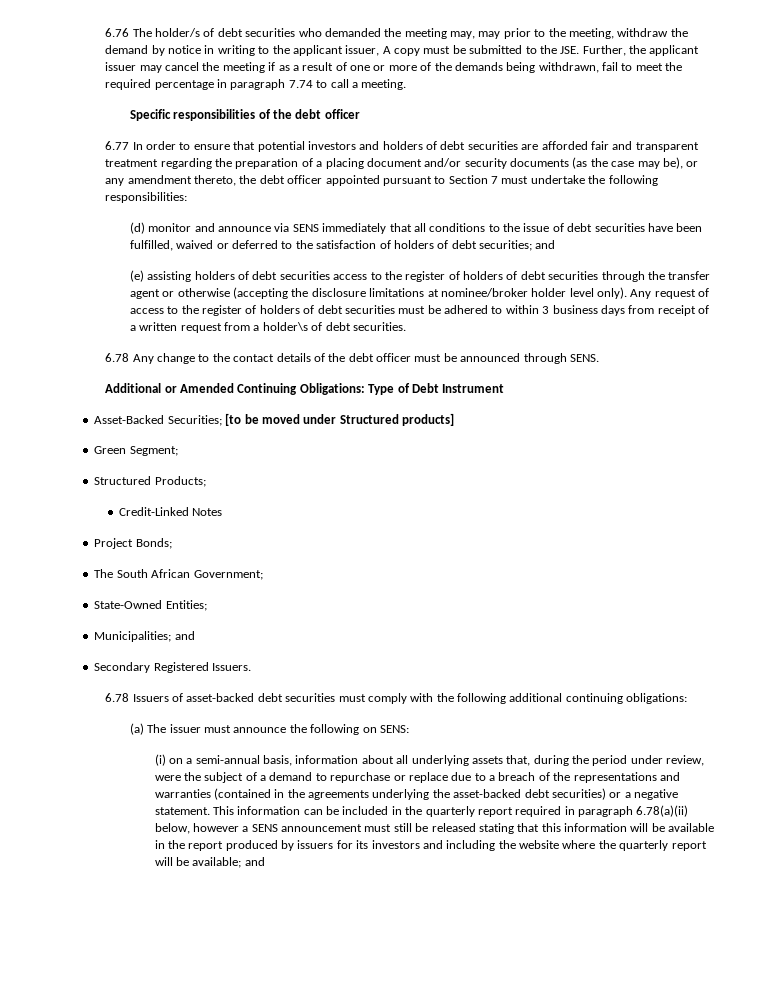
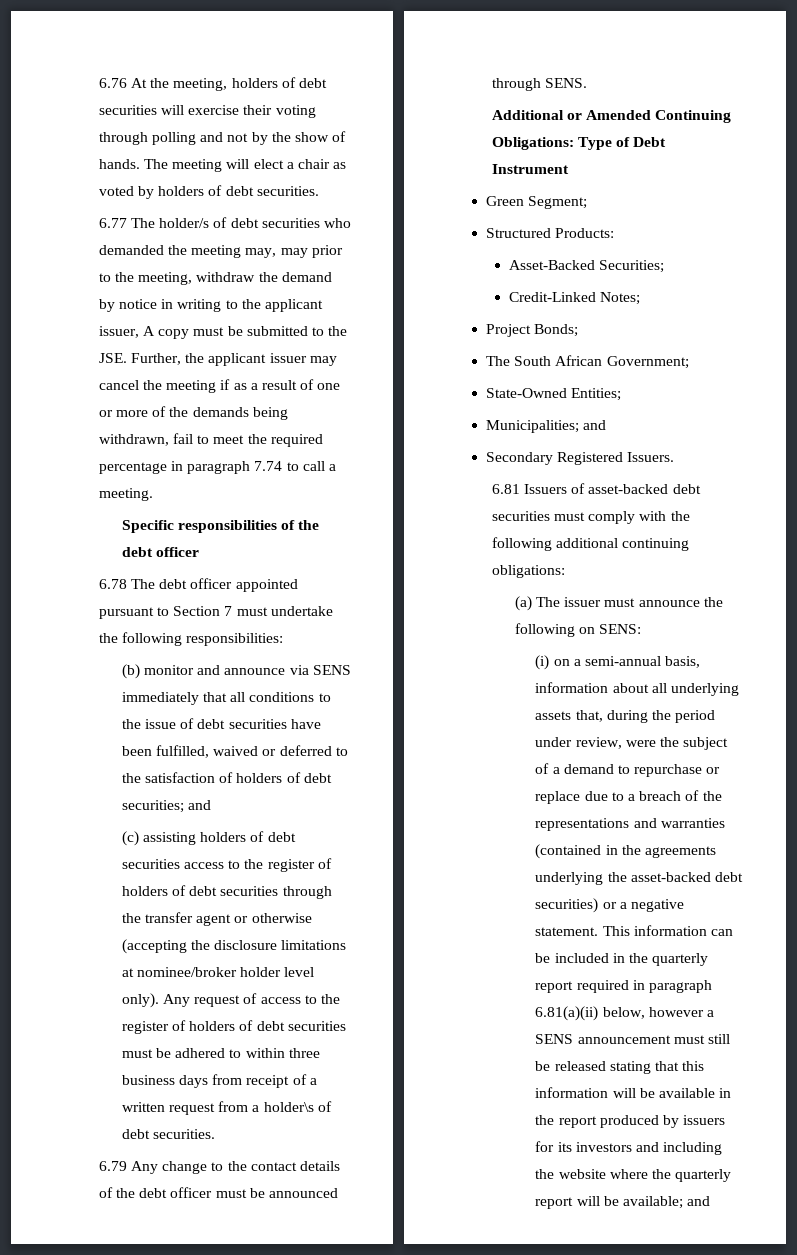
(130, 32) none -> [131,77,327,91] [98,105,316,118] [98,131,347,145] [98,159,347,172] [98,185,319,199] [98,218,127,228] At the meeting, holders of debt securities will exercise their voting through polling and not by the show of hands. The meeting will elect a chair as voted by holders of debt securities. // 6.77
[105,141,699,152] [105,157,699,169] [105,175,257,186] 6.77 In order to ensure that potential investors and holders of debt securities are afforded fair and transparent treatment regarding the preparation of a placing document and/or security documents (as the case may be), or any amendment thereto, the -> [98,579,156,589] 6.78 The
[129,222,145,234] (d) -> [121,664,140,679] (b)
[129,270,144,282] (e) -> [121,831,139,846] (c)
[542,306,550,314] 3 -> [288,1048,320,1058] three
[105,353,130,362] 6.78 -> [98,1161,127,1171] 6.79
[94,413,455,426] // Asset-Backed Securities; [to be moved under Structured products] -> (569, 169) none
[154,476,206,487] Products; -> [555,228,615,238] [508,260,665,273] Products: // Asset-Backed Securities;
[192,508,223,516] Notes -> [600,292,641,305] Notes;
[105,693,130,702] 6.78 -> [491,484,520,494] 6.81
[636,805,689,817] 6.78(a)(ii) -> [535,1006,599,1021] 6.81(a)(ii)

